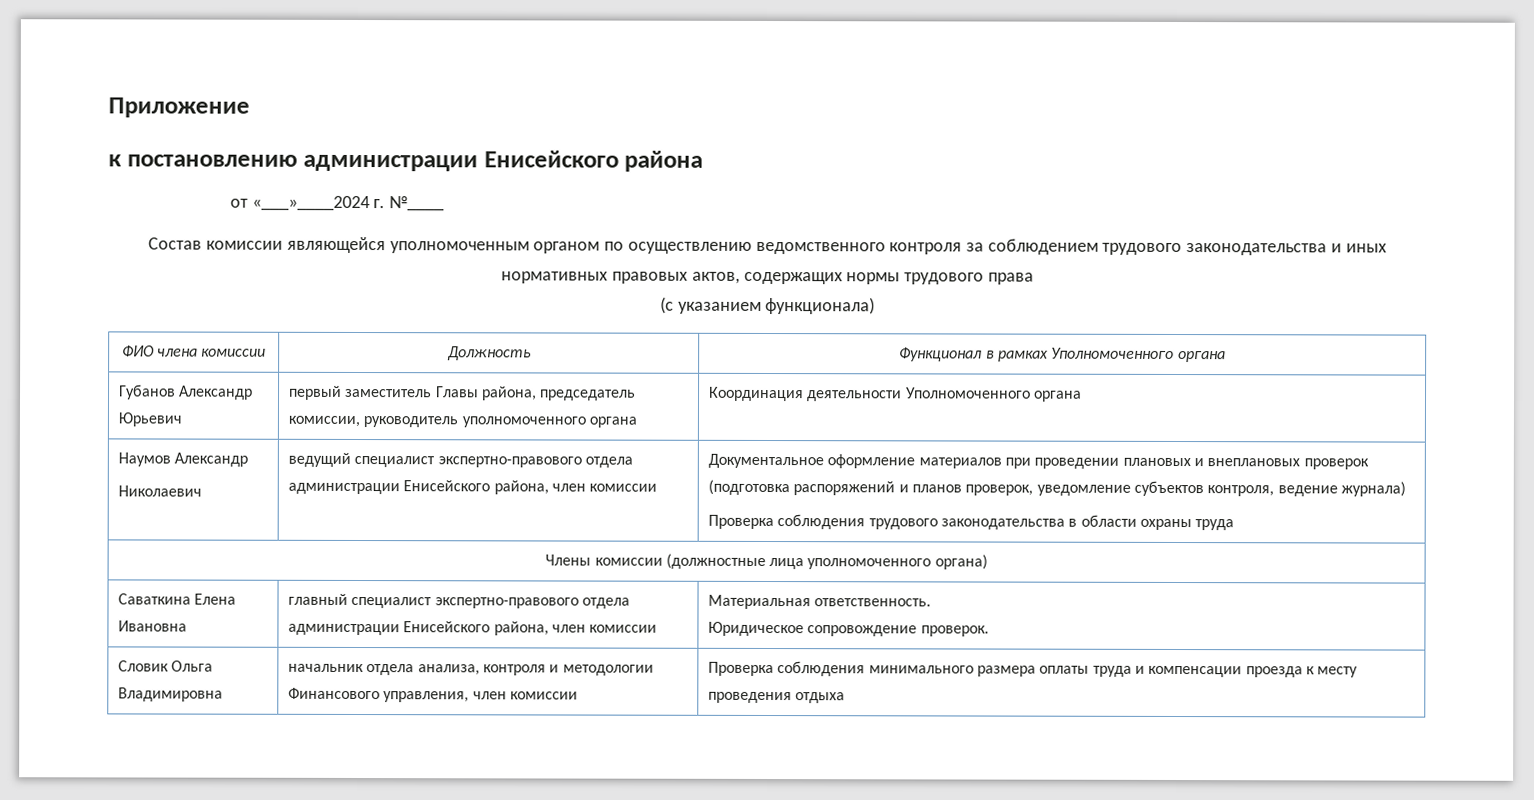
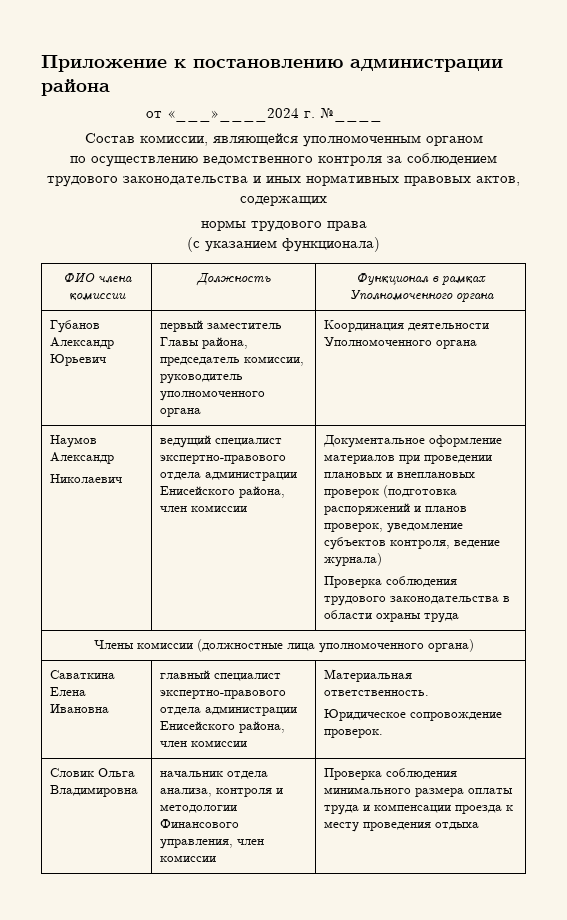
(250, 107) // -> (167, 63) none
[483,150,619,168] Енисейского -> (503, 65) none
[206,240,284,250] комиссии -> [139,135,208,146] комиссии,
(601, 247) none -> (483, 140) //
(843, 278) none -> (327, 201) //

